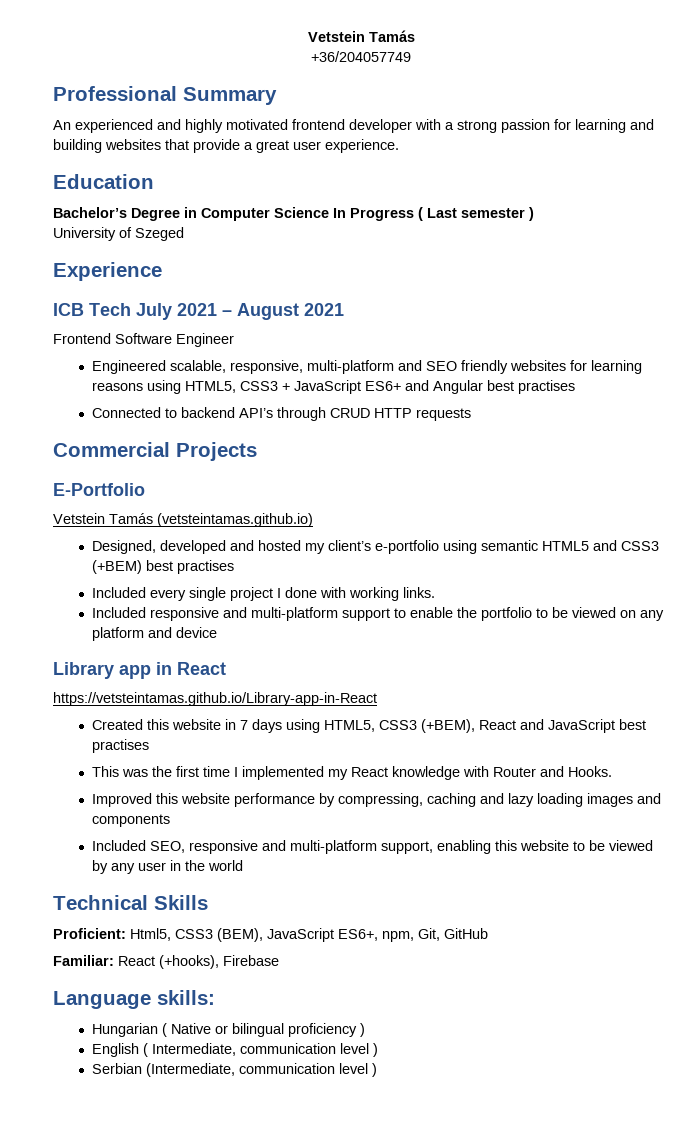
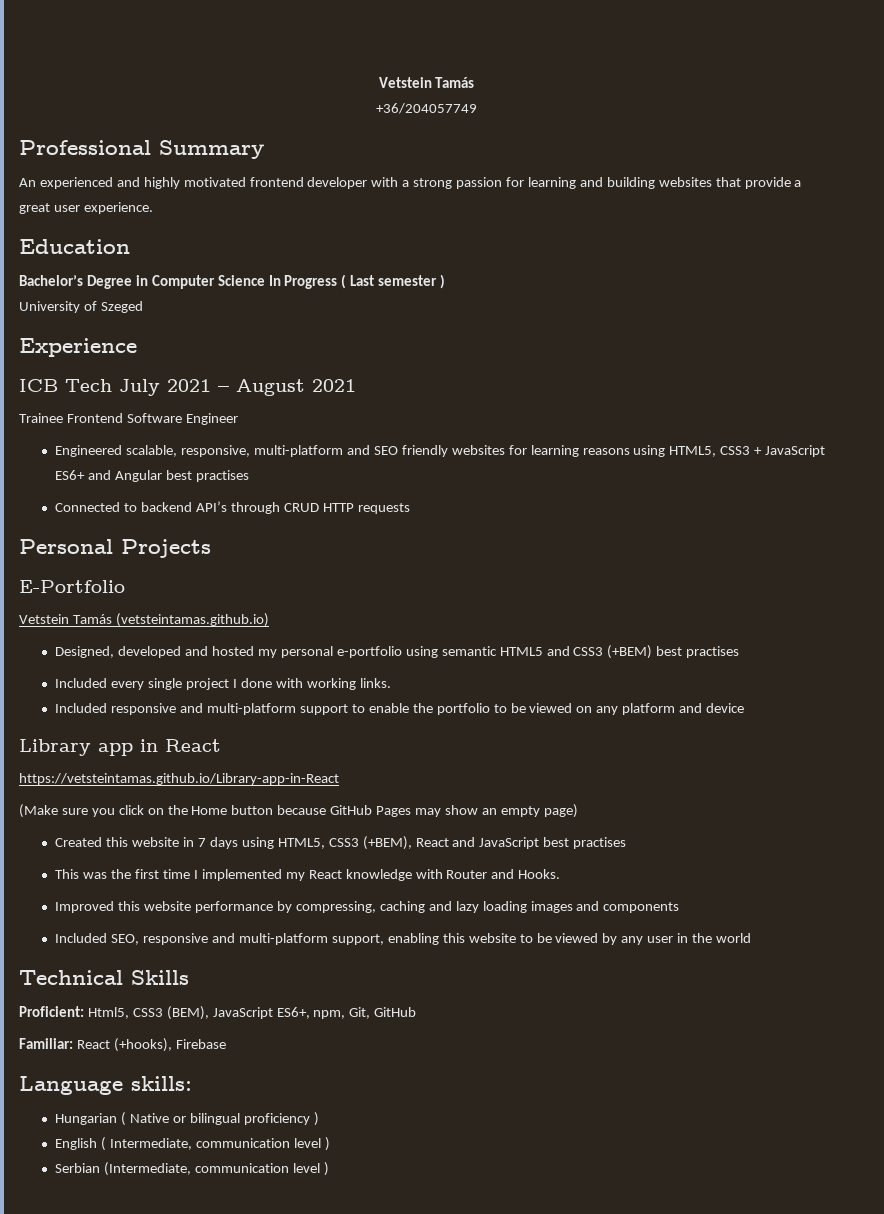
(344, 309) none -> [19,413,63,423] Trainee
[53,442,170,457] Commercial -> [19,539,113,554] Personal
[328,540,372,551] client’s -> [280,646,333,658] personal
(377, 699) none -> [19,804,578,818] // (Make sure you click on the Home button because GitHub Pages may show an empty page)

